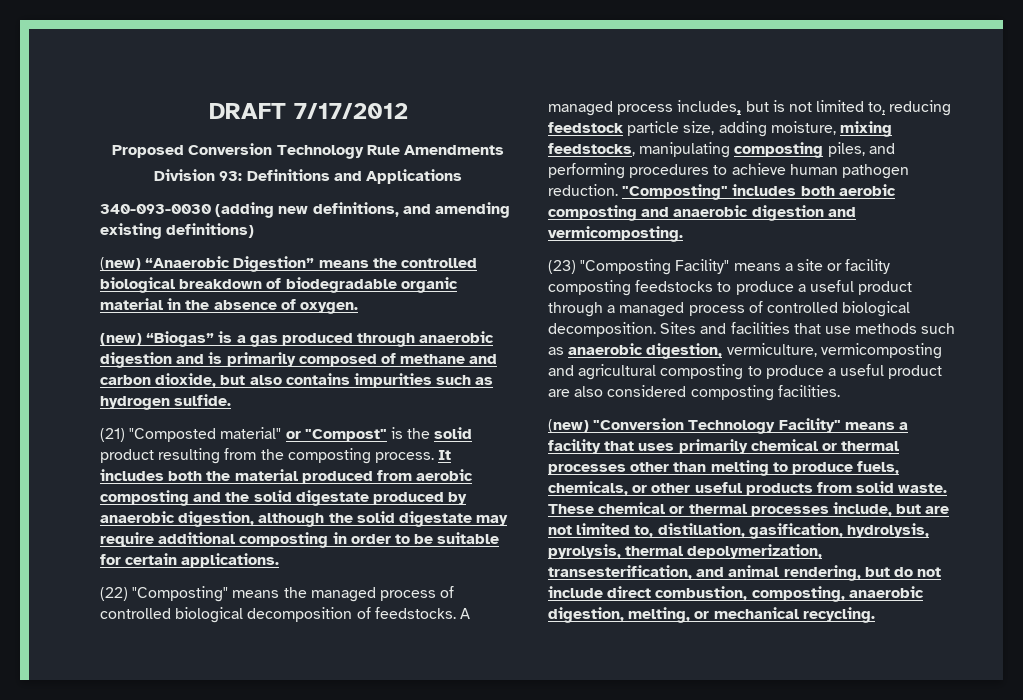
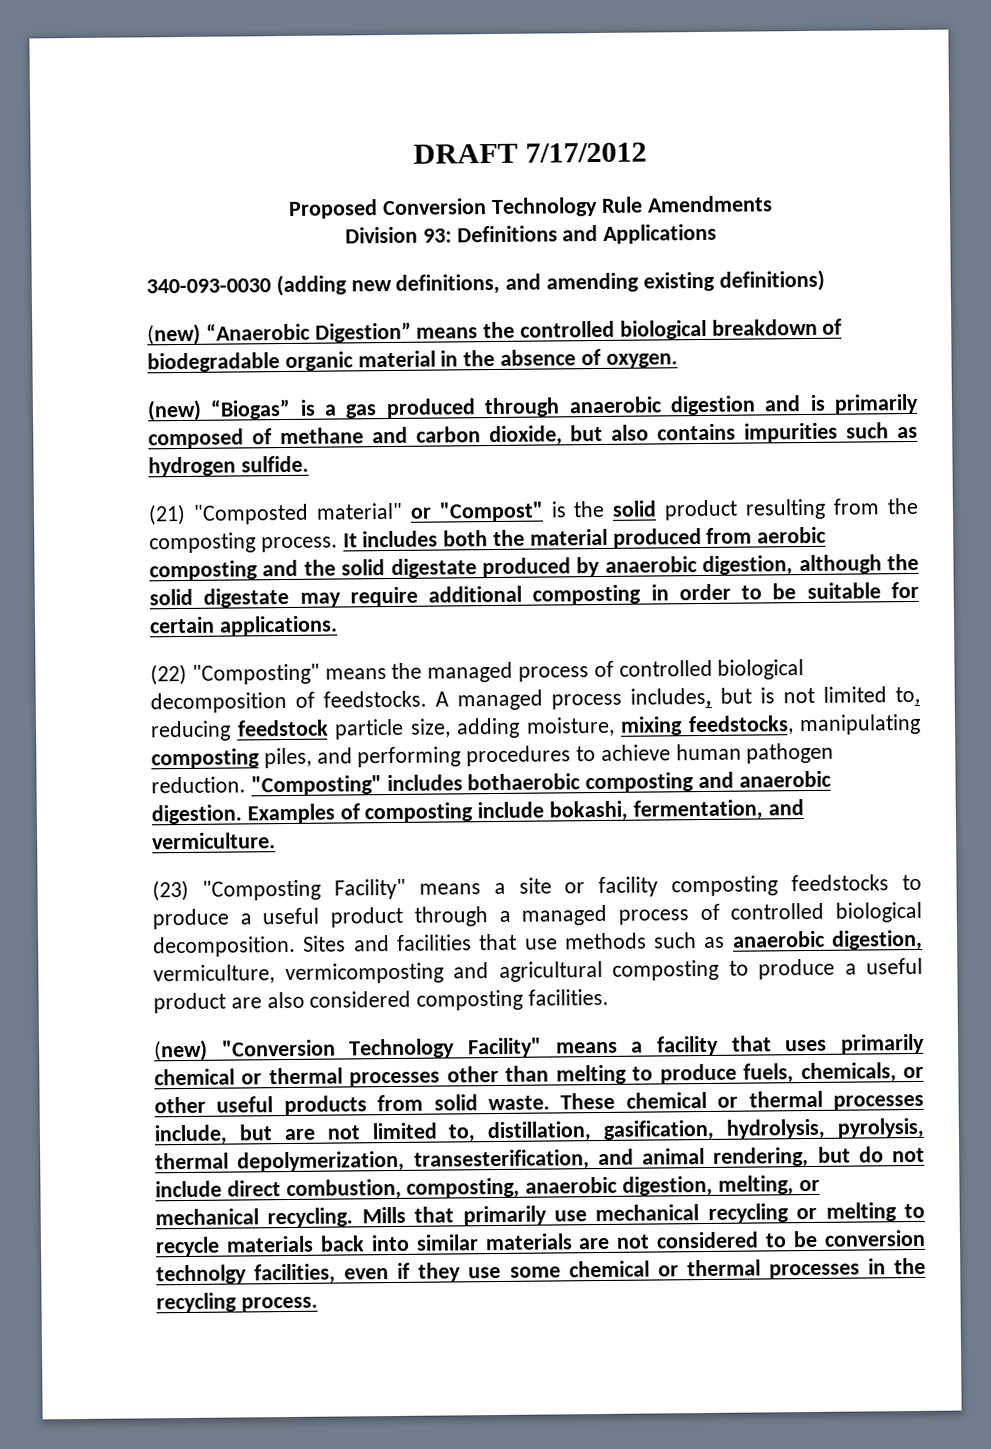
[800,184,896,196] both aerobic -> [467,773,581,791] bothaerobic
[751,205,856,221] [548,226,683,242] digestion and vermicomposting. -> [151,799,804,825] [152,832,276,850] digestion. Examples of composting include bokashi, fermentation, and vermiculture.
(875, 615) none -> [361,1202,925,1226] [155,1229,926,1257] [156,1257,926,1285] [156,1292,318,1313] Mills that primarily use mechanical recycling or melting to recycle materials back into similar materials are not considered to be conversion technolgy facilities, even if they use some chemical or thermal processes in the recycling process.

